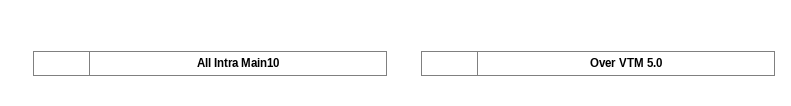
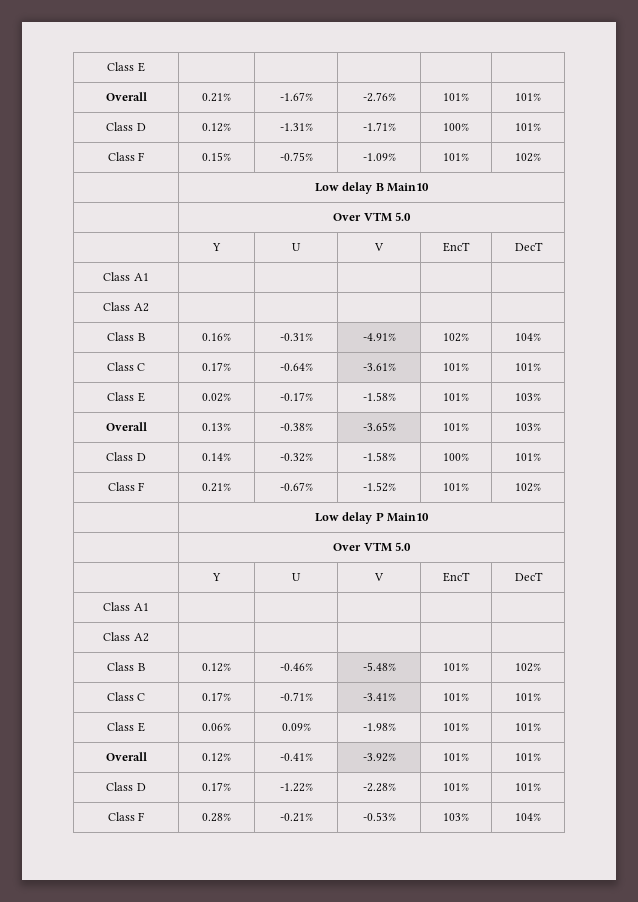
[196,58,280,67] [590,58,662,67] | All Intra Main10 // | Over VTM 5.0 -> [107,62,145,72] [105,92,147,101] [202,93,231,102] [279,92,313,101] [362,92,396,102] [443,93,469,101] [515,93,541,101] [106,122,146,131] [202,123,231,132] [279,123,313,131] [362,122,396,131] [443,123,469,131] [515,123,541,131] [107,152,145,161] [202,152,231,161] [279,152,313,161] [362,153,396,161] [443,153,469,161] [515,153,541,162] [314,182,430,194] [333,212,411,222] [212,243,221,251] [292,243,301,251] [374,243,384,251] [443,242,470,252] [514,242,543,251] [103,272,149,281] [103,302,149,312] [107,332,145,341] [202,333,231,341] [279,333,313,341] [362,333,396,341] [443,333,469,342] [515,333,541,341] [106,362,146,371] [202,362,231,371] [279,363,313,371] [362,363,396,371] [443,363,469,371] [515,363,541,371] [107,392,145,402] [202,393,231,402] [279,392,313,401] [362,392,396,401] [443,393,469,401] [515,393,541,401] [105,422,147,431] [202,423,231,431] [279,423,313,431] [362,422,396,431] [443,423,469,431] [515,423,541,431] [106,452,146,461] [202,453,231,461] [279,453,313,462] [362,452,396,461] [443,453,469,461] [515,453,541,461] [107,482,145,491] [202,483,231,492] [279,482,313,491] [362,482,396,492] [443,483,469,491] [515,483,541,492] [314,512,430,524] [333,542,411,552] [212,573,221,581] [292,573,301,581] [374,573,384,581] [443,572,470,582] [514,572,543,581] [103,602,149,611] [103,632,149,642] [107,662,145,671] [202,663,231,672] [279,663,313,671] [362,662,396,671] [443,663,469,671] [515,663,541,672] [106,692,146,701] [202,692,231,701] [279,692,313,701] [362,693,396,701] [443,693,469,701] [515,693,541,701] [107,722,145,732] [202,723,231,731] [281,723,311,731] [362,723,396,731] [443,723,469,731] [515,723,541,731] [105,752,147,761] [202,753,231,762] [279,753,313,761] [362,753,396,762] [443,753,469,761] [515,753,541,761] [106,782,146,791] [202,782,231,791] [279,783,313,792] [362,783,396,792] [443,783,469,791] [515,783,541,791] [107,812,145,821] [202,813,231,822] [279,813,313,822] [362,812,396,821] [443,813,469,821] [515,813,541,821] Class E | | | | | // Overall | 0.21% | -1.67% | -2.76% | 101% | 101% // Class D | 0.12% | -1.31% | -1.71% | 100% | 101% // Class F | 0.15% | -0.75% | -1.09% | 101% | 102% // | Low delay B Main10 // | Over VTM 5.0 // | Y | U | V | EncT | DecT // Class A1 | | | | | // Class A2 | | | | | // Class B | 0.16% | -0.31% | -4.91% | 102% | 104% // Class C | 0.17% | -0.64% | -3.61% | 101% | 101% // Class E | 0.02% | -0.17% | -1.58% | 101% | 103% // Overall | 0.13% | -0.38% | -3.65% | 101% | 103% // Class D | 0.14% | -0.32% | -1.58% | 100% | 101% // Class F | 0.21% | -0.67% | -1.52% | 101% | 102% // | Low delay P Main10 // | Over VTM 5.0 // | Y | U | V | EncT | DecT // Class A1 | | | | | // Class A2 | | | | | // Class B | 0.12% | -0.46% | -5.48% | 101% | 102% // Class C | 0.17% | -0.71% | -3.41% | 101% | 101% // Class E | 0.06% | 0.09% | -1.98% | 101% | 101% // Overall | 0.12% | -0.41% | -3.92% | 101% | 101% // Class D | 0.17% | -1.22% | -2.28% | 101% | 101% // Class F | 0.28% | -0.21% | -0.53% | 103% | 104%

